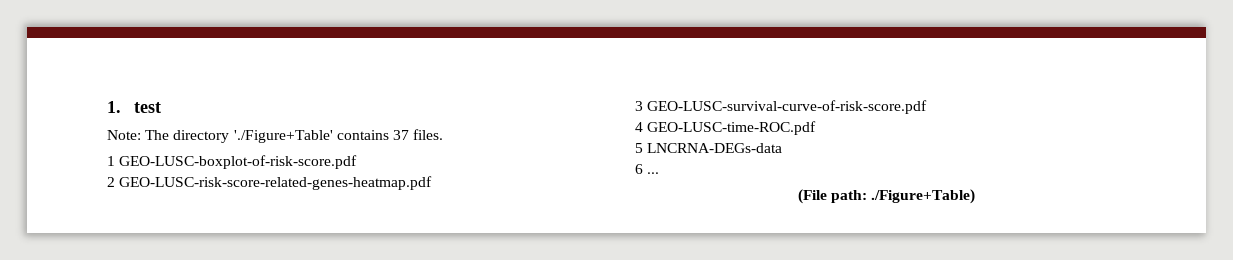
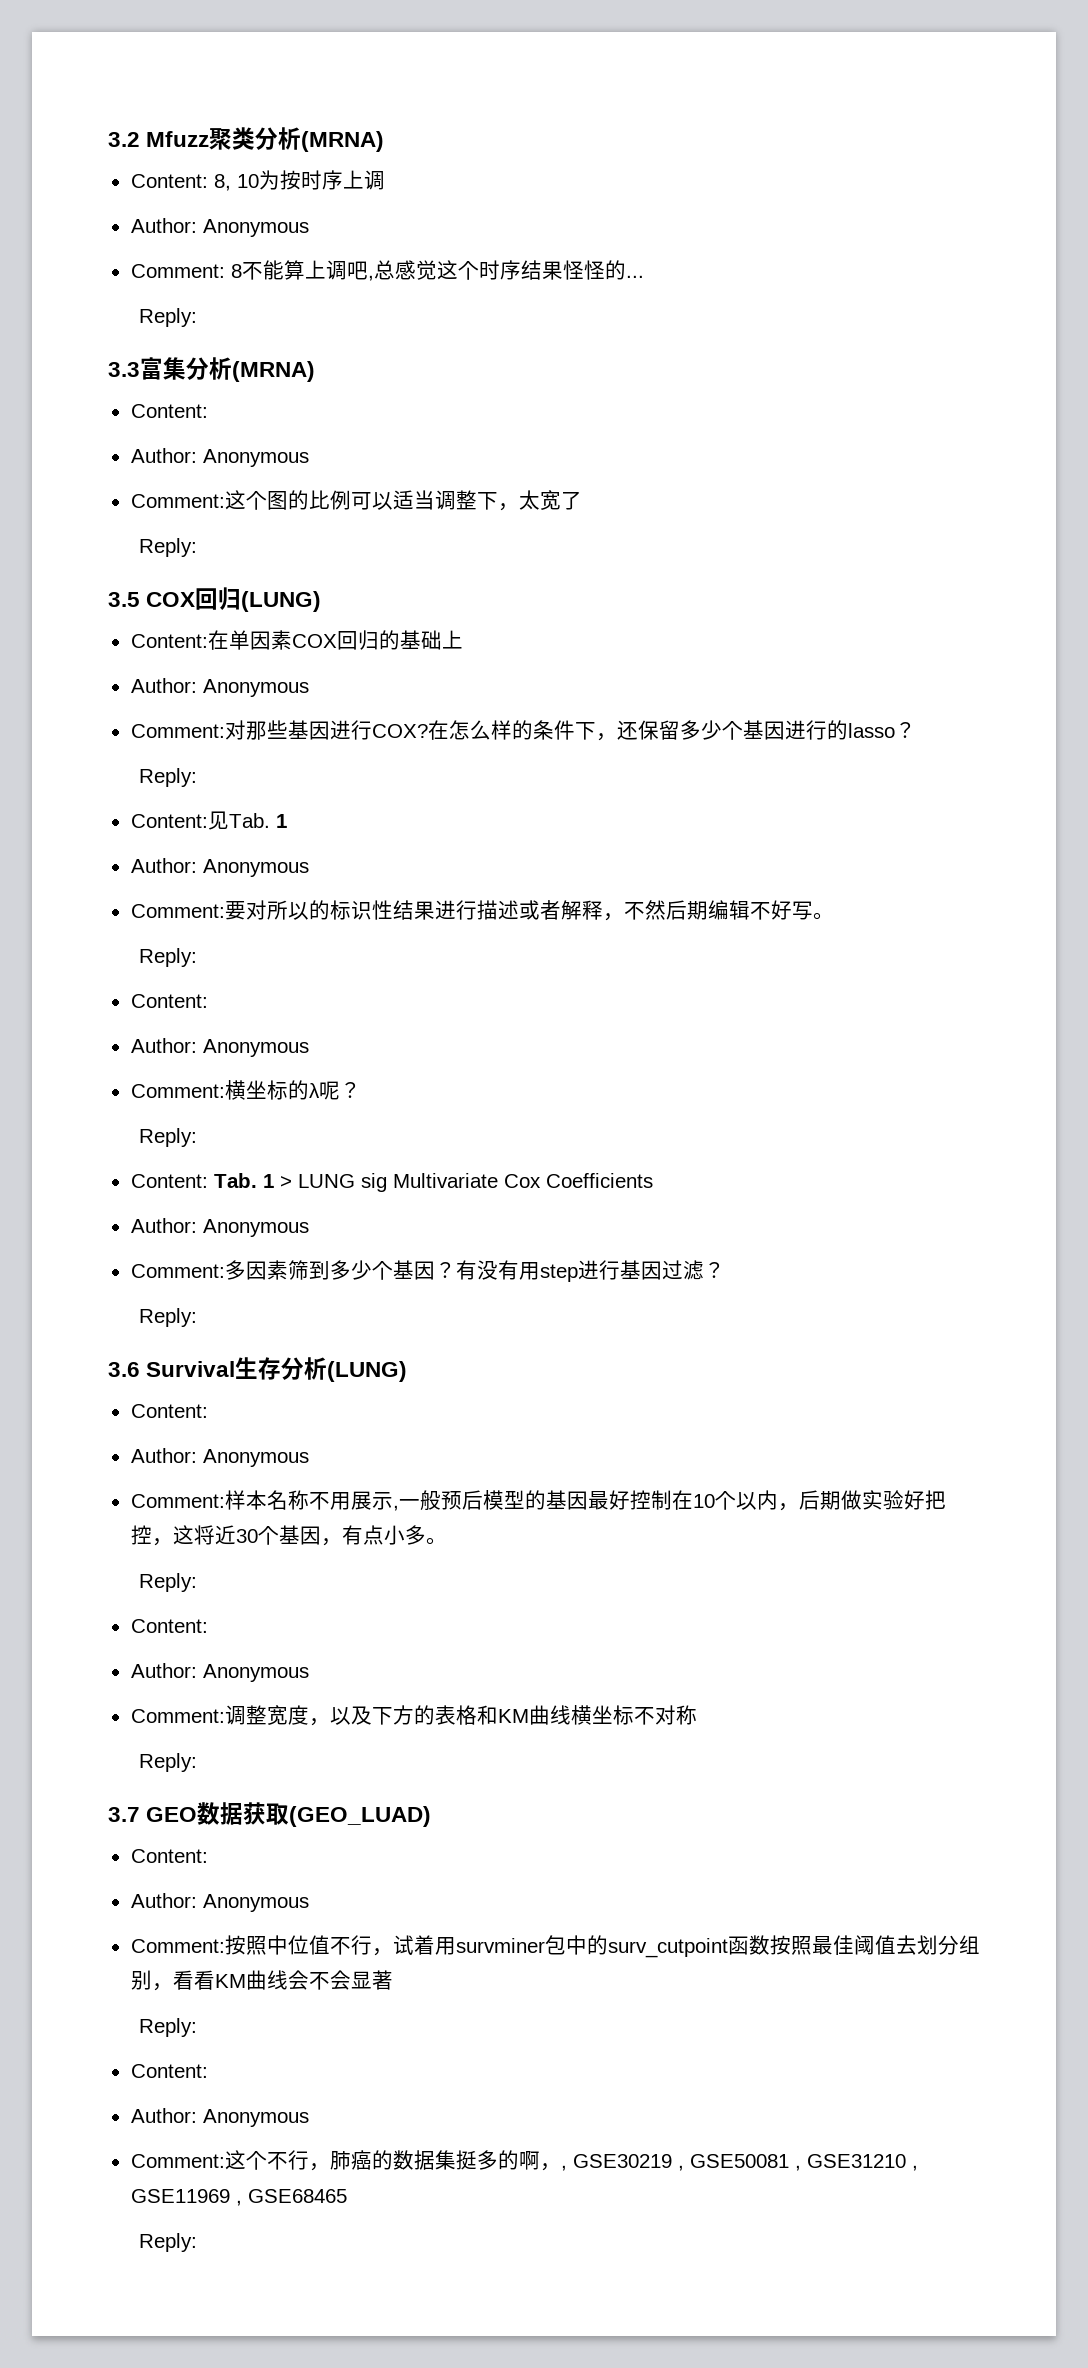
[107,101,162,113] [107,129,444,143] [107,155,358,169] [107,176,433,190] [635,100,928,114] [635,121,817,135] [635,143,783,153] [635,164,660,174] [797,189,976,204] 1. test // Note: The directory './Figure+Table' contains 37 files. // 1 GEO-LUSC-boxplot-of-risk-score.pdf // 2 GEO-LUSC-risk-score-related-genes-heatmap.pdf // 3 GEO-LUSC-survival-curve-of-risk-score.pdf // 4 GEO-LUSC-time-ROC.pdf // 5 LNCRNA-DEGs-data // 6 ... // (File path: ./Figure+Table) -> [108,127,385,152] [130,170,385,191] [130,218,309,237] [130,260,644,281] [138,308,197,327] [108,357,315,382] [130,404,208,418] [130,448,309,467] [130,490,582,511] [138,538,197,557] [108,587,322,612] [130,630,463,650] [130,678,309,697] [130,720,916,741] [138,768,197,787] [130,811,287,830] [130,858,309,877] [130,900,834,921] [138,948,197,967] [130,994,208,1008] [130,1038,309,1057] [130,1080,361,1100] [138,1128,197,1147] [130,1173,653,1192] [130,1218,309,1237] [130,1260,725,1282] [138,1308,197,1327] [108,1357,408,1382] [130,1404,208,1418] [130,1448,309,1467] [130,1490,946,1511] [130,1525,447,1546] [138,1573,197,1592] [130,1619,208,1633] [130,1663,309,1682] [130,1705,697,1726] [138,1753,197,1772] [108,1802,432,1827] [130,1849,208,1863] [130,1893,309,1912] [130,1935,980,1958] [130,1970,393,1991] [138,2018,197,2037] [130,2064,208,2078] [130,2108,309,2127] [130,2150,918,2171] [130,2189,347,2206] [138,2233,197,2252] 3.2 Mfuzz聚类分析(MRNA) // Content: 8, 10为按时序上调 // Author: Anonymous // Comment: 8不能算上调吧,总感觉这个时序结果怪怪的... // Reply: // 3.3富集分析(MRNA) // Content: // Author: Anonymous // Comment:这个图的比例可以适当调整下，太宽了 // Reply: // 3.5 COX回归(LUNG) // Content:在单因素COX回归的基础上 // Author: Anonymous // Comment:对那些基因进行COX?在怎么样的条件下，还保留多少个基因进行的lasso？ // Reply: // Content:见Tab. 1 // Author: Anonymous // Comment:要对所以的标识性结果进行描述或者解释，不然后期编辑不好写。 // Reply: // Content: // Author: Anonymous // Comment:横坐标的λ呢？ // Reply: // Content: Tab. 1 > LUNG sig Multivariate Cox Coefficients // Author: Anonymous // Comment:多因素筛到多少个基因？有没有用step进行基因过滤？ // Reply: // 3.6 Survival生存分析(LUNG) // Content: // Author: Anonymous // Comment:样本名称不用展示,一般预后模型的基因最好控制在10个以内，后期做实验好把控，这将近30个基因，有点小多。 // Reply: // Content: // Author: Anonymous // Comment:调整宽度，以及下方的表格和KM曲线横坐标不对称 // Reply: // 3.7 GEO数据获取(GEO_LUAD) // Content: // Author: Anonymous // Comment:按照中位值不行，试着用survminer包中的surv_cutpoint函数按照最佳阈值去划分组别，看看KM曲线会不会显著 // Reply: // Content: // Author: Anonymous // Comment:这个不行，肺癌的数据集挺多的啊，, GSE30219 , GSE50081 , GSE31210 , GSE11969 , GSE68465 // Reply:

